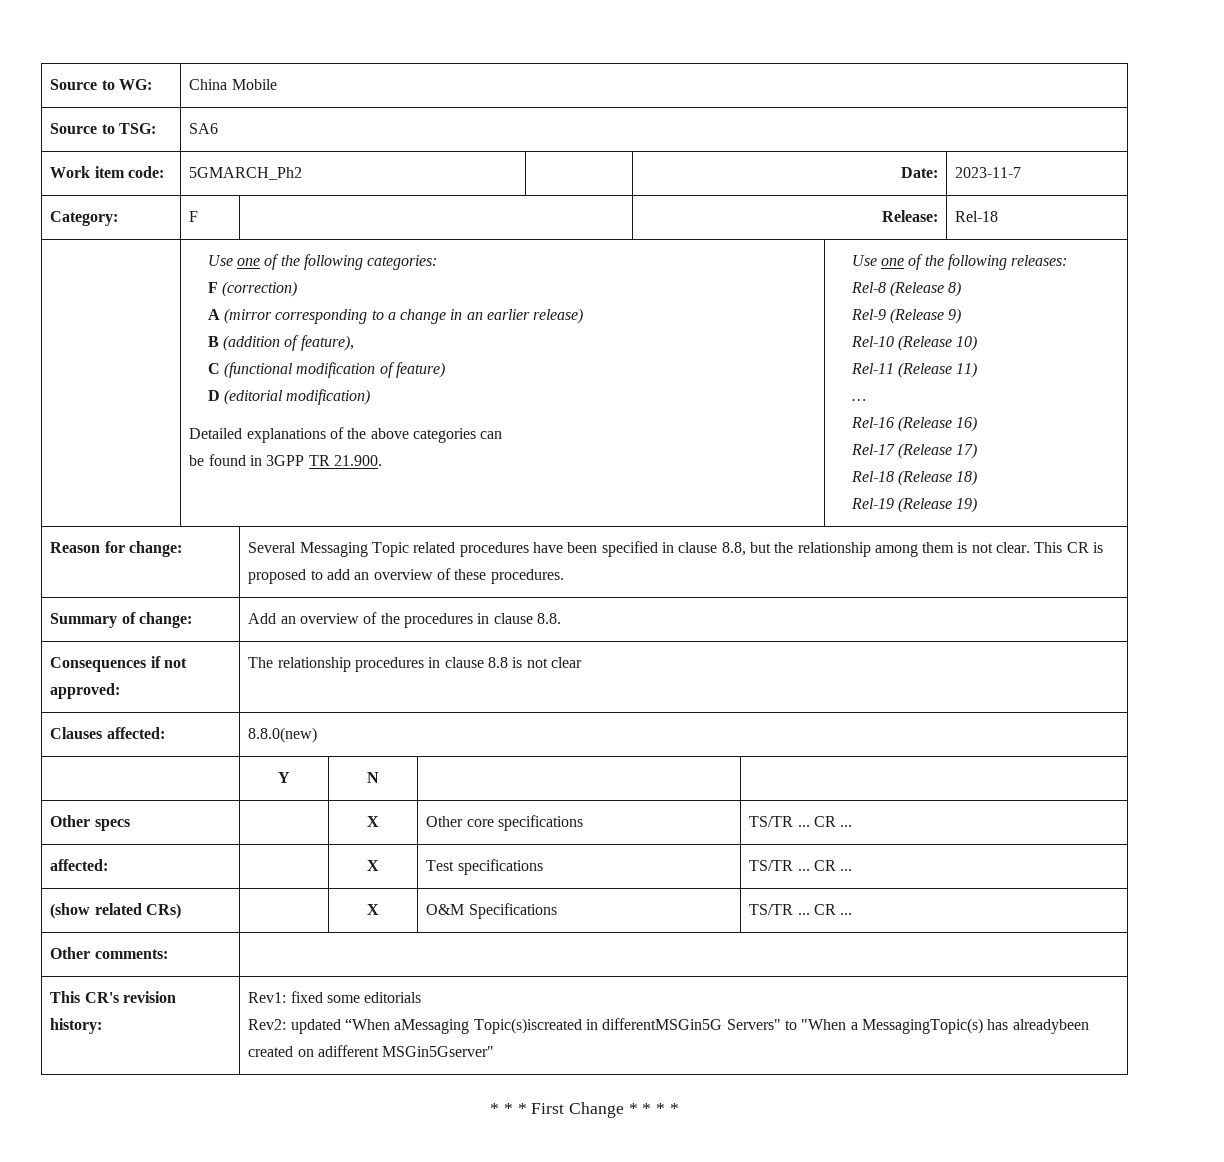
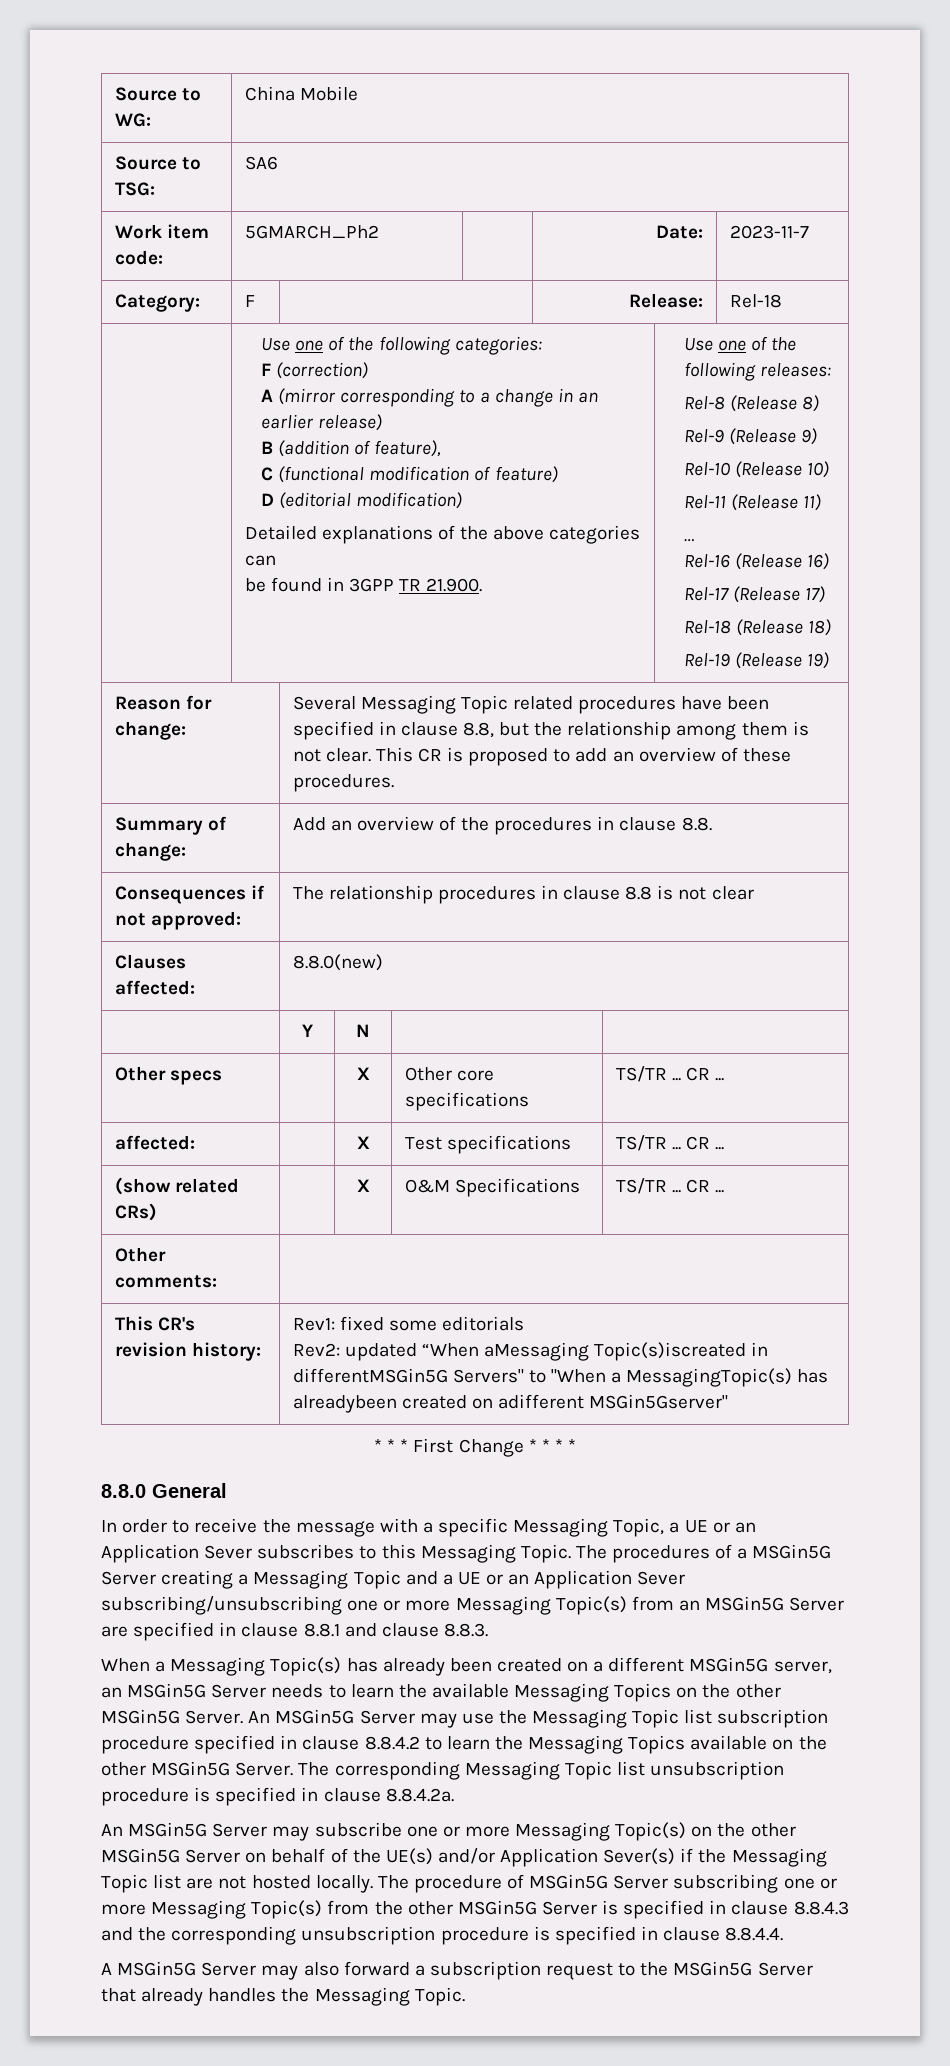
(679, 1108) none -> [101,1483,227,1498] [101,1518,756,1537] [101,1544,832,1563] [101,1570,686,1589] [101,1596,845,1615] [101,1622,488,1641] [101,1657,832,1676] [101,1683,781,1702] [101,1709,829,1728] [101,1735,827,1754] [101,1761,785,1780] [101,1787,454,1806] [101,1822,796,1841] [101,1848,827,1867] [101,1874,837,1893] [101,1900,849,1919] [101,1926,784,1945] [101,1961,813,1980] [101,1987,465,2006] // 8.8.0 General // In order to receive the message with a specific Messaging Topic, a UE or an Application Sever subscribes to this Messaging Topic. The procedures of a MSGin5G Server creating a Messaging Topic and a UE or an Application Sever subscribing/unsubscribing one or more Messaging Topic(s) from an MSGin5G Server are specified in clause 8.8.1 and clause 8.8.3. // When a Messaging Topic(s) has already been created on a different MSGin5G server, an MSGin5G Server needs to learn the available Messaging Topics on the other MSGin5G Server. An MSGin5G Server may use the Messaging Topic list subscription procedure specified in clause 8.8.4.2 to learn the Messaging Topics available on the other MSGin5G Server. The corresponding Messaging Topic list unsubscription procedure is specified in clause 8.8.4.2a. // An MSGin5G Server may subscribe one or more Messaging Topic(s) on the other MSGin5G Server on behalf of the UE(s) and/or Application Sever(s) if the Messaging Topic list are not hosted locally. The procedure of MSGin5G Server subscribing one or more Messaging Topic(s) from the other MSGin5G Server is specified in clause 8.8.4.3 and the corresponding unsubscription procedure is specified in clause 8.8.4.4. // A MSGin5G Server may also forward a subscription request to the MSGin5G Server that already handles the Messaging Topic.

